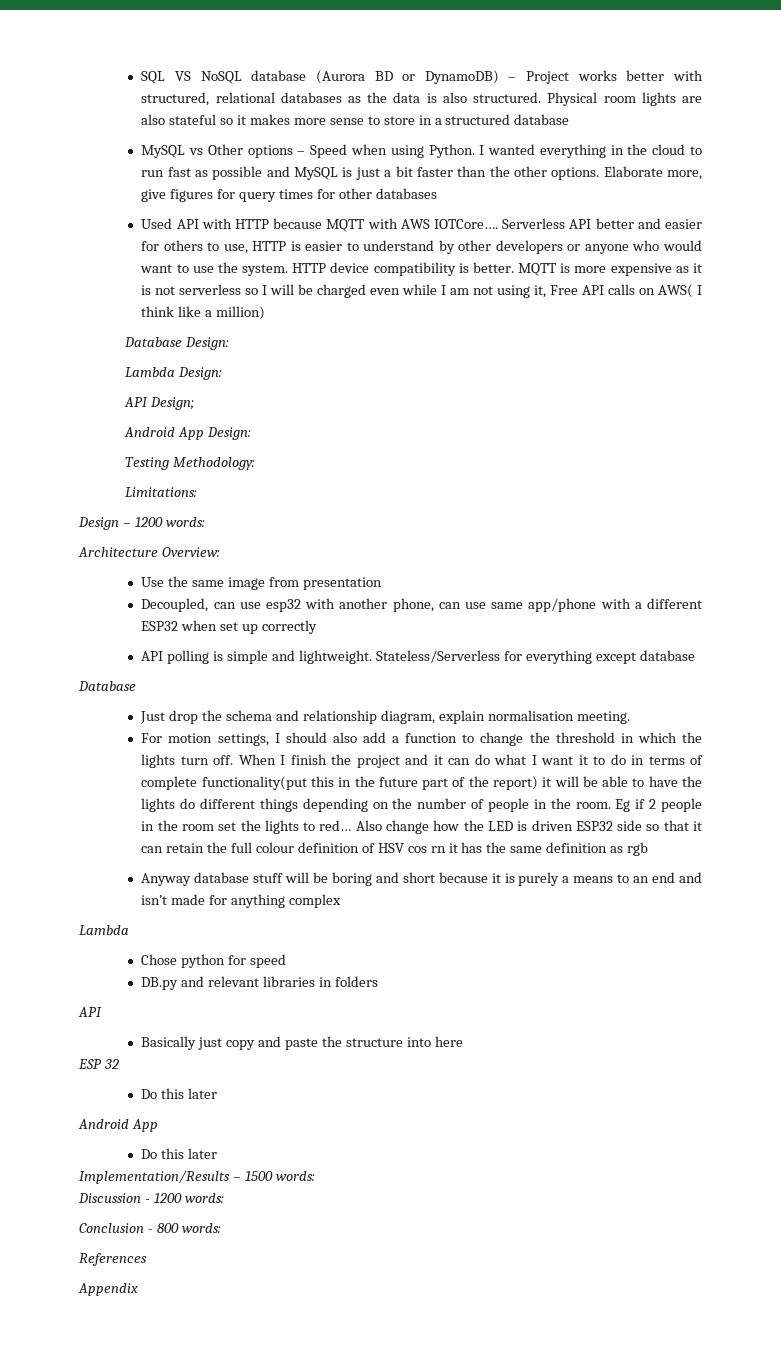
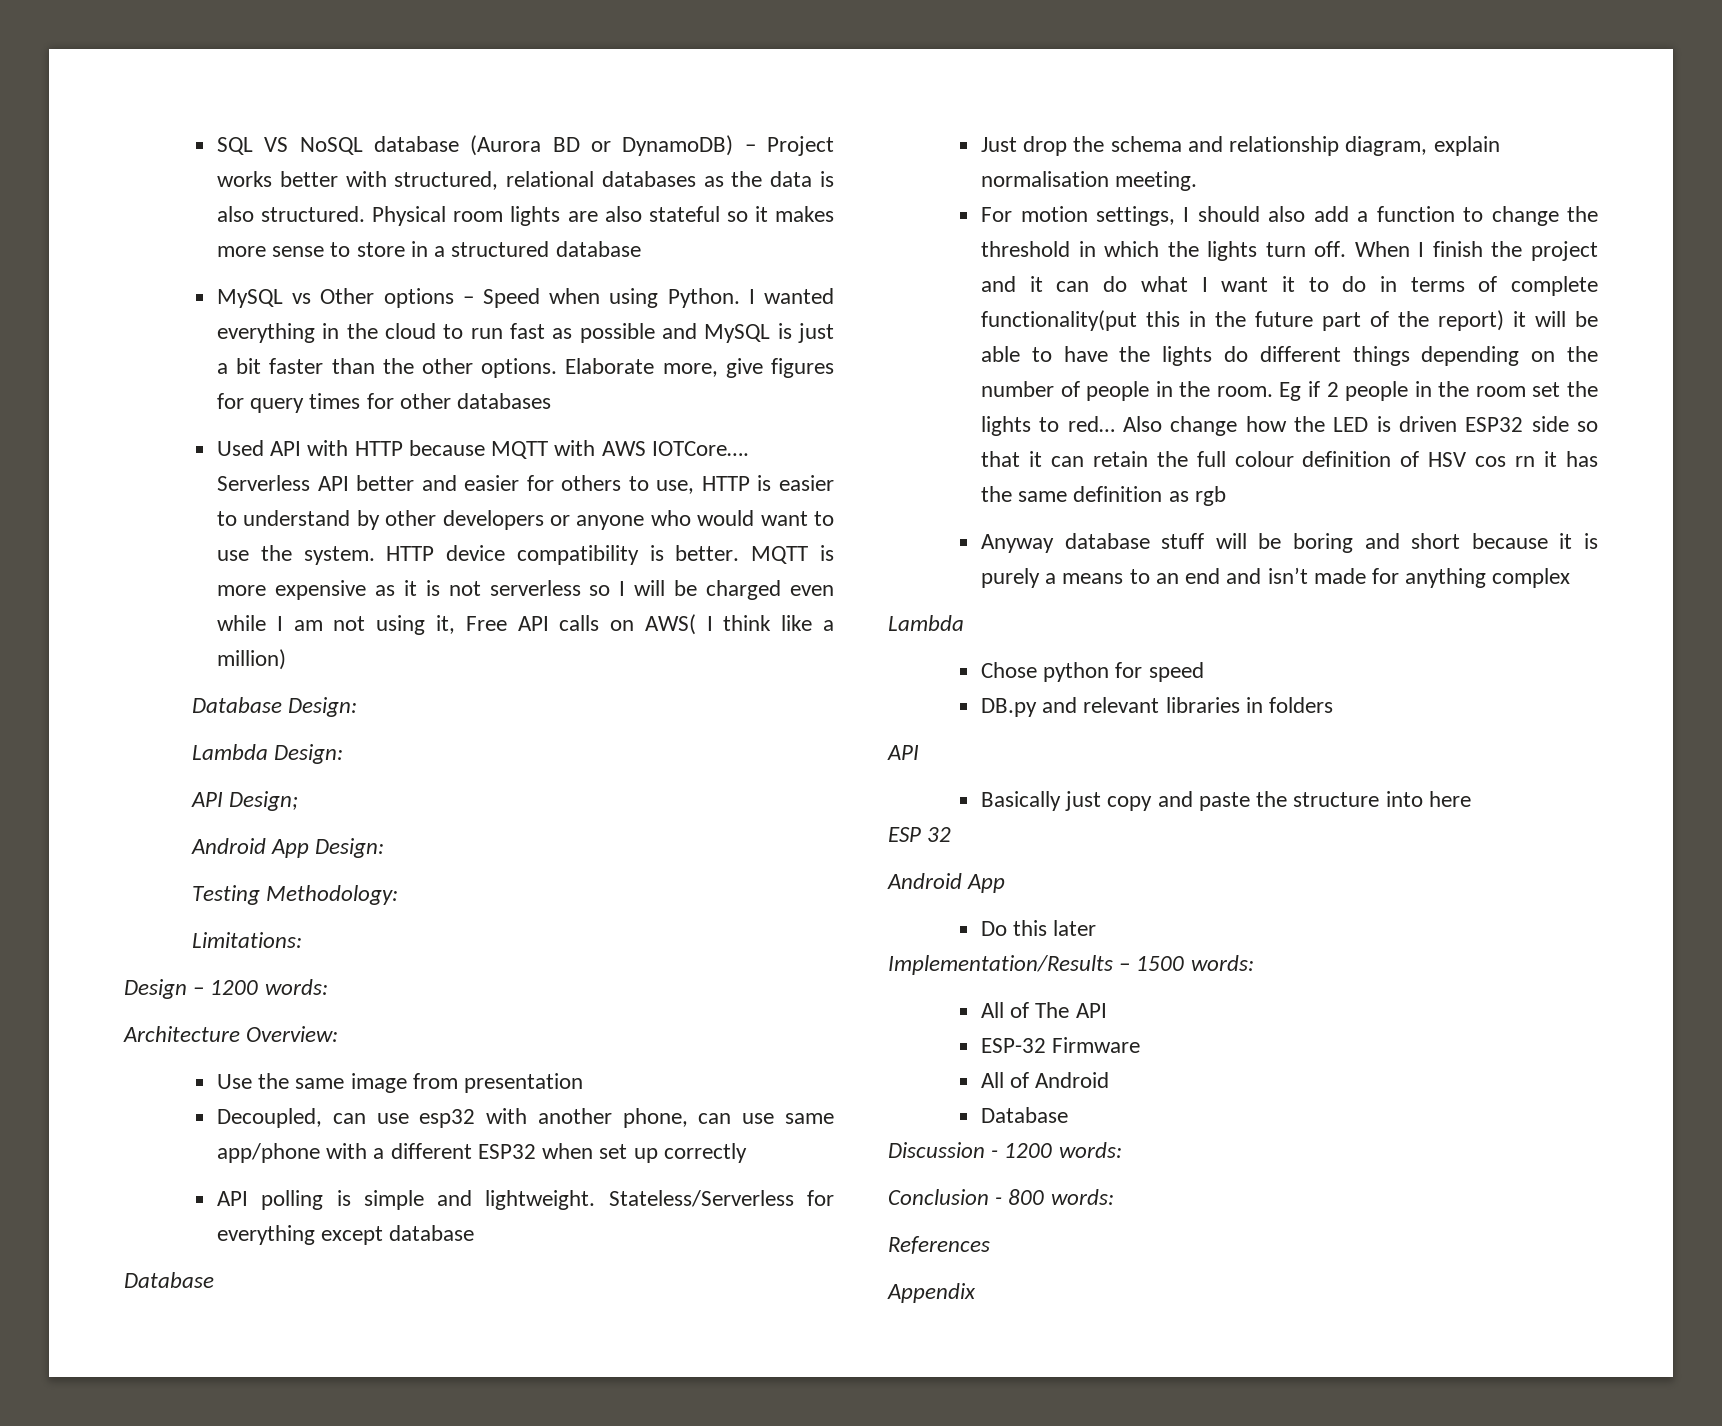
[141,1088,218,1099] // Do this later -> (952, 834) none
(315, 1176) none -> [981,1002,1107,1018] [981,1037,1141,1053] [981,1072,1110,1088] [981,1107,1069,1123] // All of The API // ESP-32 Firmware // All of Android // Database

